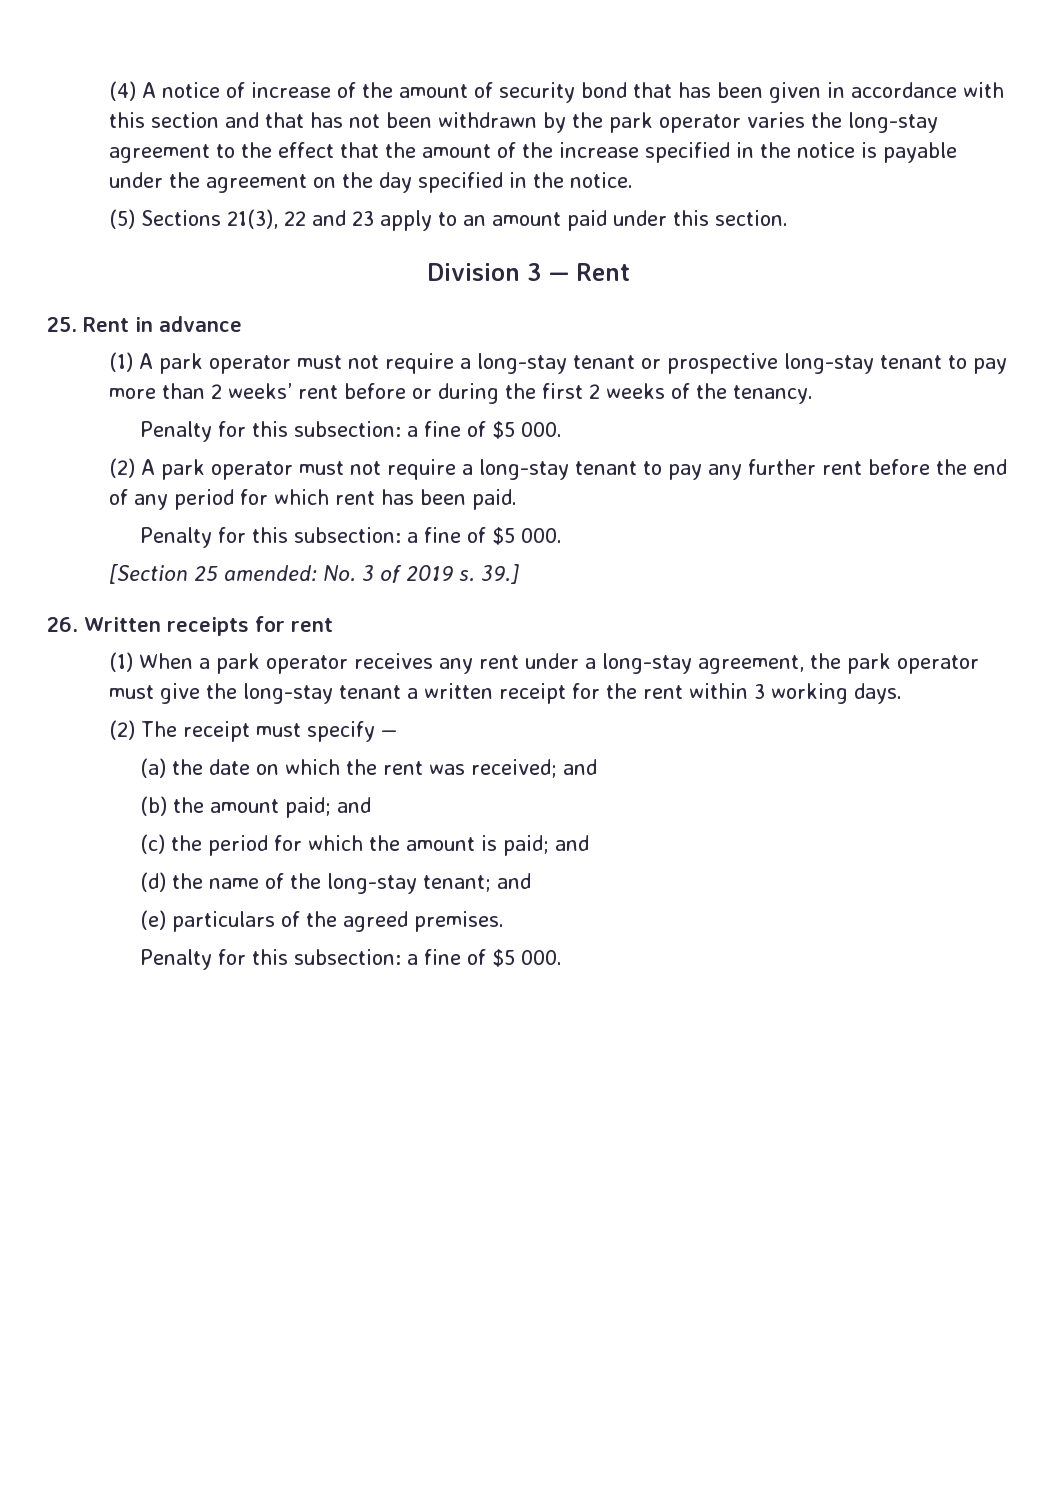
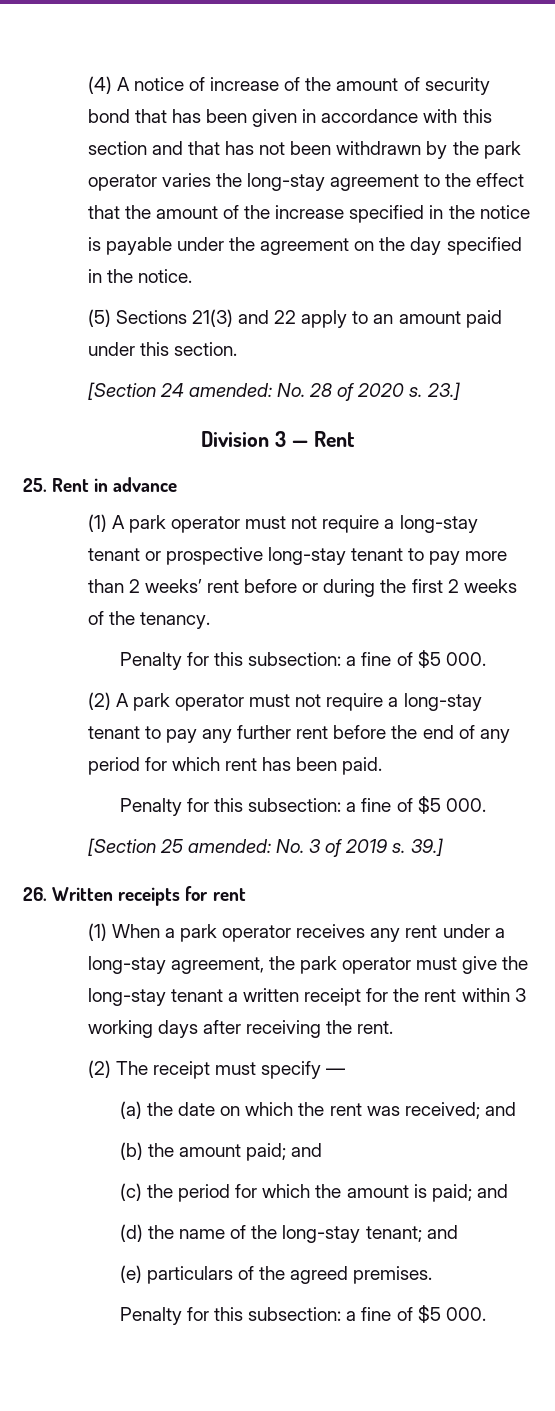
[227,209,375,229] 21(3), 22 and 23 -> [191,309,297,327] 21(3) and 22
(789, 218) none -> [87,382,460,401] // [Section 24 amended: No. 28 of 2020 s. 23.]
[854,683,903,704] days. -> [157,1020,394,1038] days after receiving the rent.

